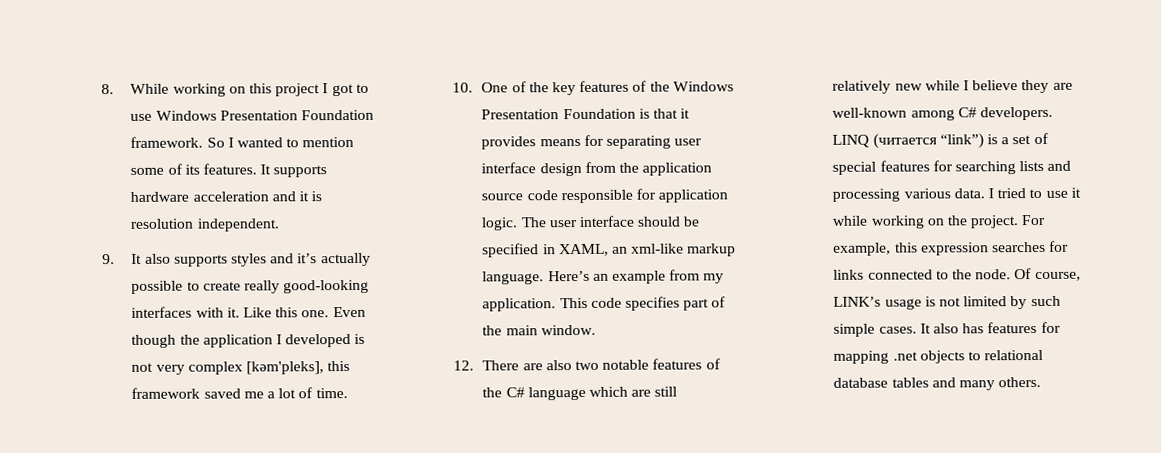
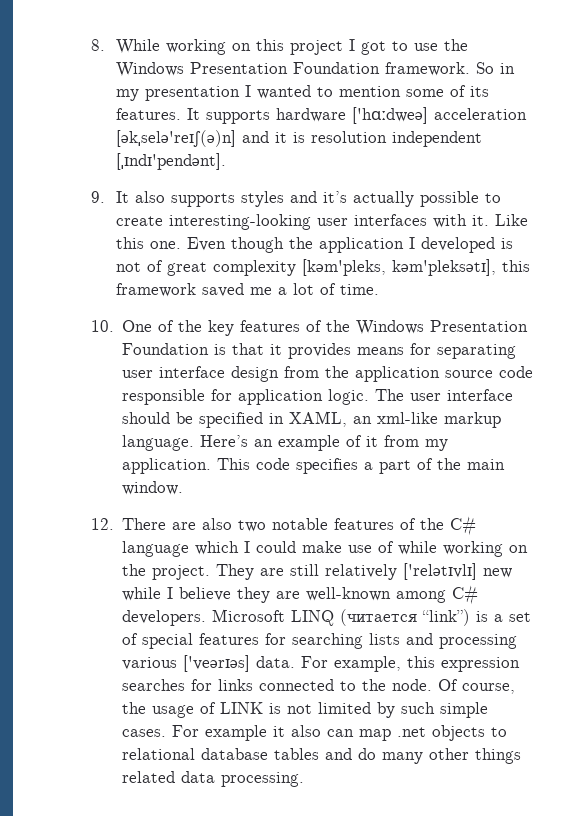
(153, 117) none -> [444,39,469,51] the
(225, 142) none -> [500,63,516,74] [116,86,241,101] in my presentation
[192,191,269,202] acceleration -> [352,107,528,124] [116,130,237,147] ['hɑːdweə] acceleration [əkˌselə'reɪʃ(ə)n]
[196,218,280,232] independent. -> [392,131,483,147] [116,153,227,170] independent [ˌɪndɪ'pendənt].
[244,279,370,294] really good-looking -> [169,214,349,230] interesting-looking user
[155,361,325,375] very complex [kəm'pleks], -> [147,259,497,276] of great complexity [kəm'pleks, kəm'pleksətɪ],
(667, 277) none -> [346,435,379,447] of it
(681, 303) none -> [364,462,374,470] a
(629, 391) none -> [244,541,529,557] [122,564,255,580] I could make use of while working on the project. They
(892, 87) none -> [403,563,478,580] ['relətɪvlɪ]
(1054, 113) none -> [212,609,286,622] Microsoft
[953,187,1081,199] [832,215,1020,229] data. I tried to use it while working on the project. -> [183,655,296,672] ['veərɪəs] data.
[833,296,922,310] LINK’s usage -> [122,702,264,718] the usage of LINK
[919,321,1061,334] [833,350,890,364] It also has features for mapping -> [172,725,392,741] For example it also can map
[959,376,1042,391] many others. -> [358,748,522,764] [122,771,305,787] do many other things related data processing.

